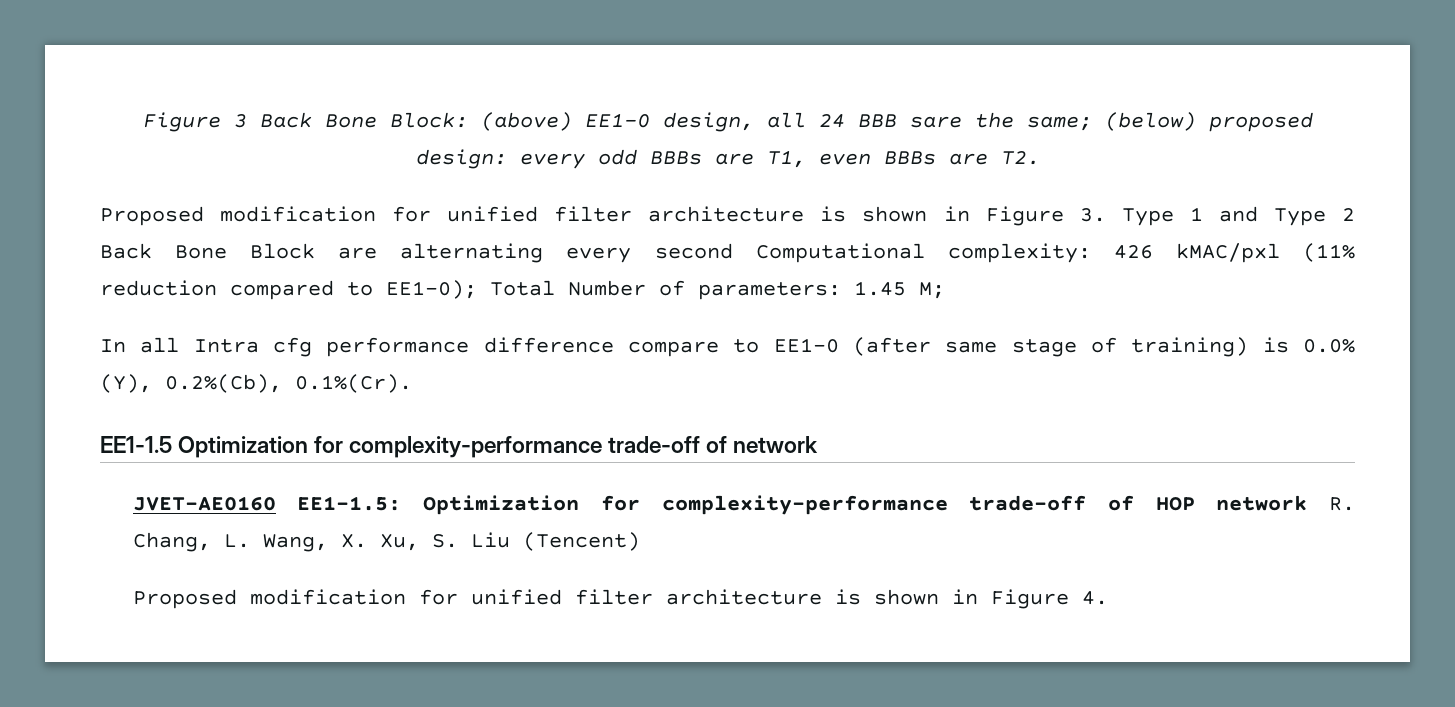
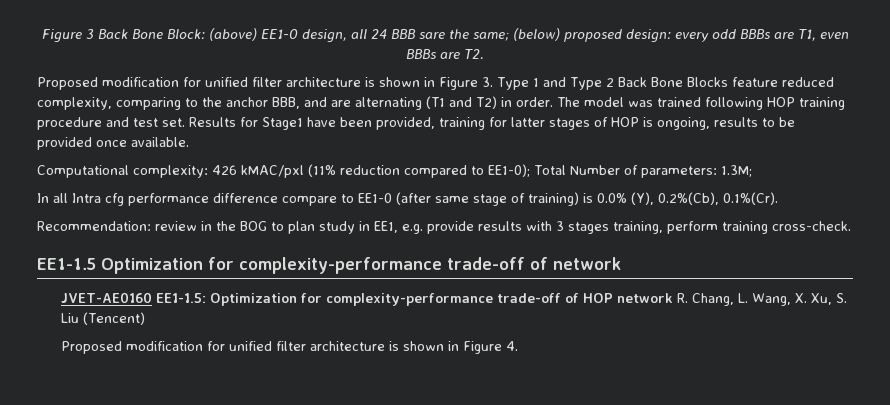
[250,243,733,263] Block are alternating every second -> [687,77,834,87] [37,96,845,110] [37,117,795,130] [37,137,189,150] Blocks feature reduced complexity, comparing to the anchor BBB, and are alternating (T1 and T2) in order. The model was trained following HOP training procedure and test set. Results for Stage1 have been provided, training for latter stages of HOP is ongoing, results to be provided once available. //
[854,281,945,299] 1.45 M; -> [720,165,752,177] 1.3M;
(412, 383) none -> [37,221,851,234] // Recommendation: review in the BOG to plan study in EE1, e.g. provide results with 3 stages training, perform training cross-check.

